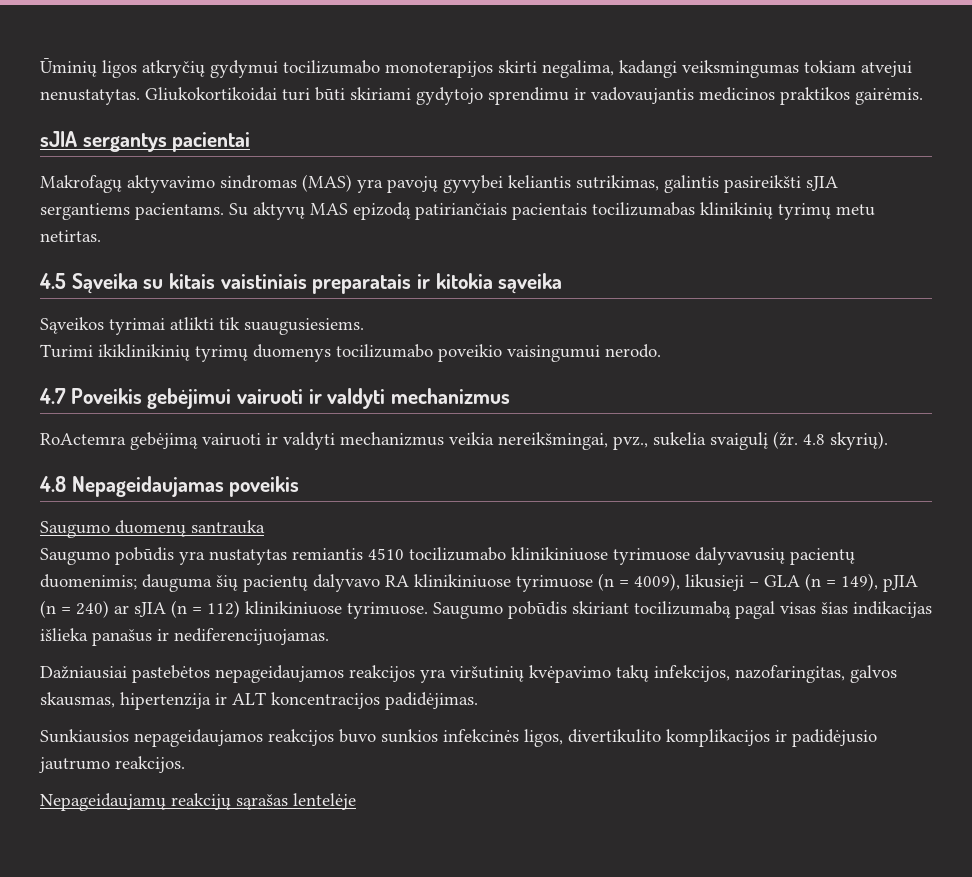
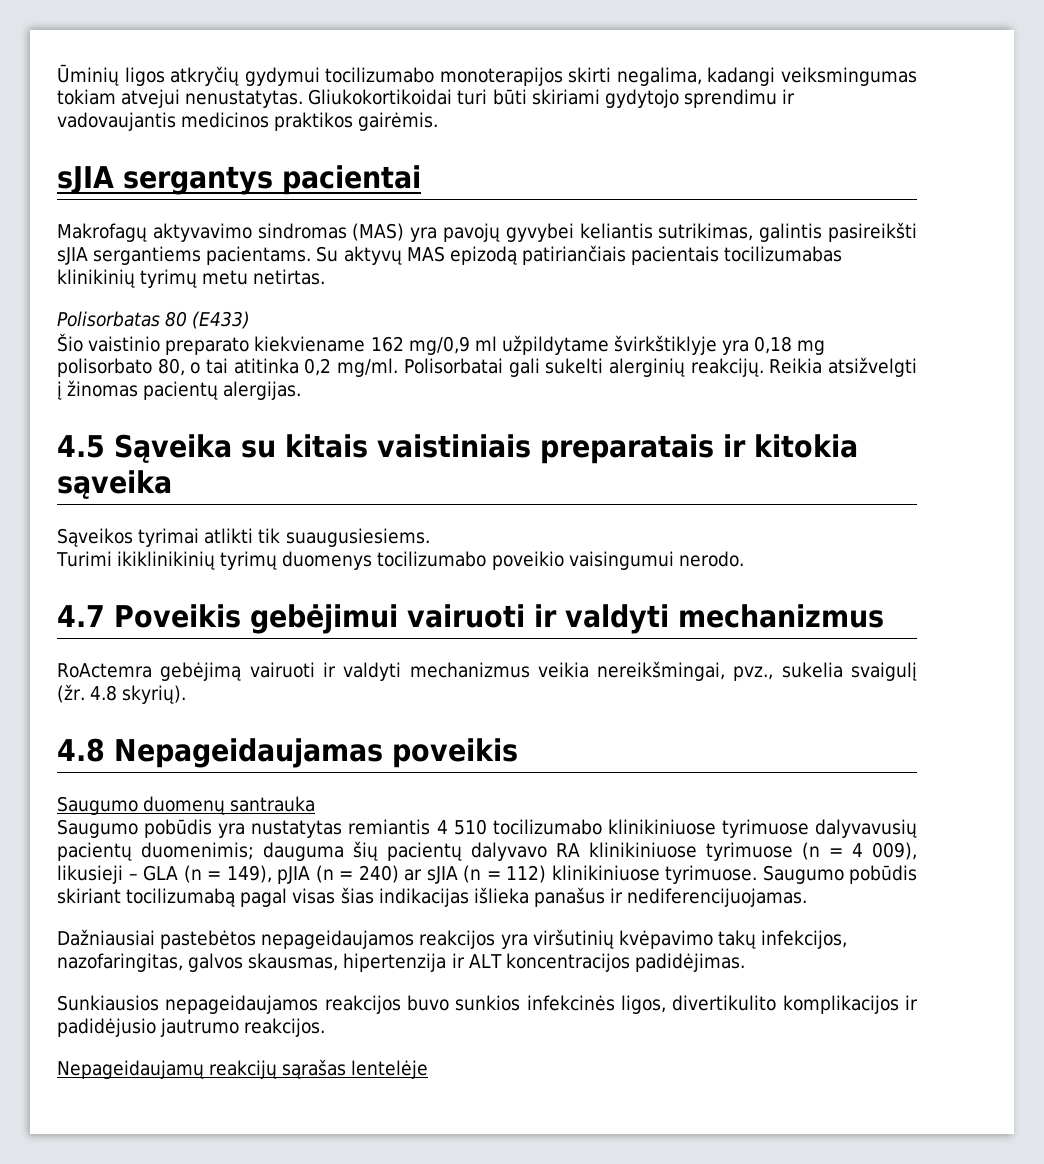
(101, 236) none -> [57,311,251,329] [57,333,826,355] [57,357,917,377] [57,380,302,400] // Polisorbatas 80 (E433) // Šio vaistinio preparato kiekviename 162 mg/0,9 ml užpildytame švirkštiklyje yra 0,18 mg polisorbato 80, o tai atitinka 0,2 mg/ml. Polisorbatai gali sukelti alerginių reakcijų. Reikia atsižvelgti į žinomas pacientų alergijas.
[368,548,404,560] 4510 -> [436,819,487,835] 4 510
[634,573,680,591] 4009), -> [851,842,918,860] 4 009),

